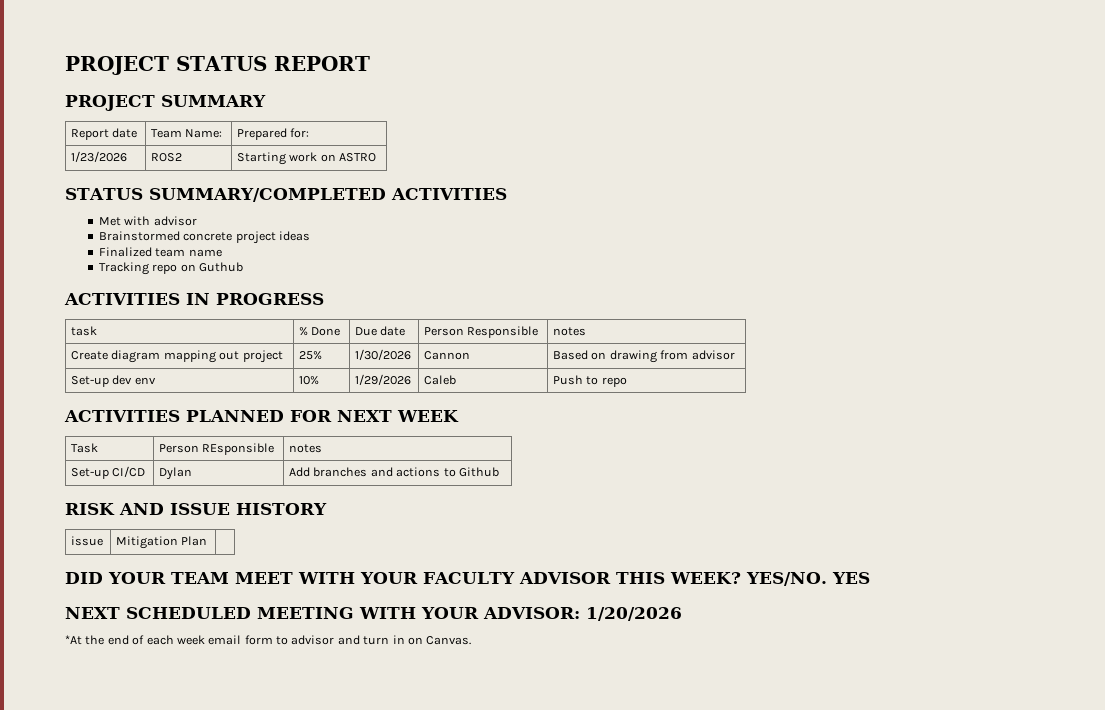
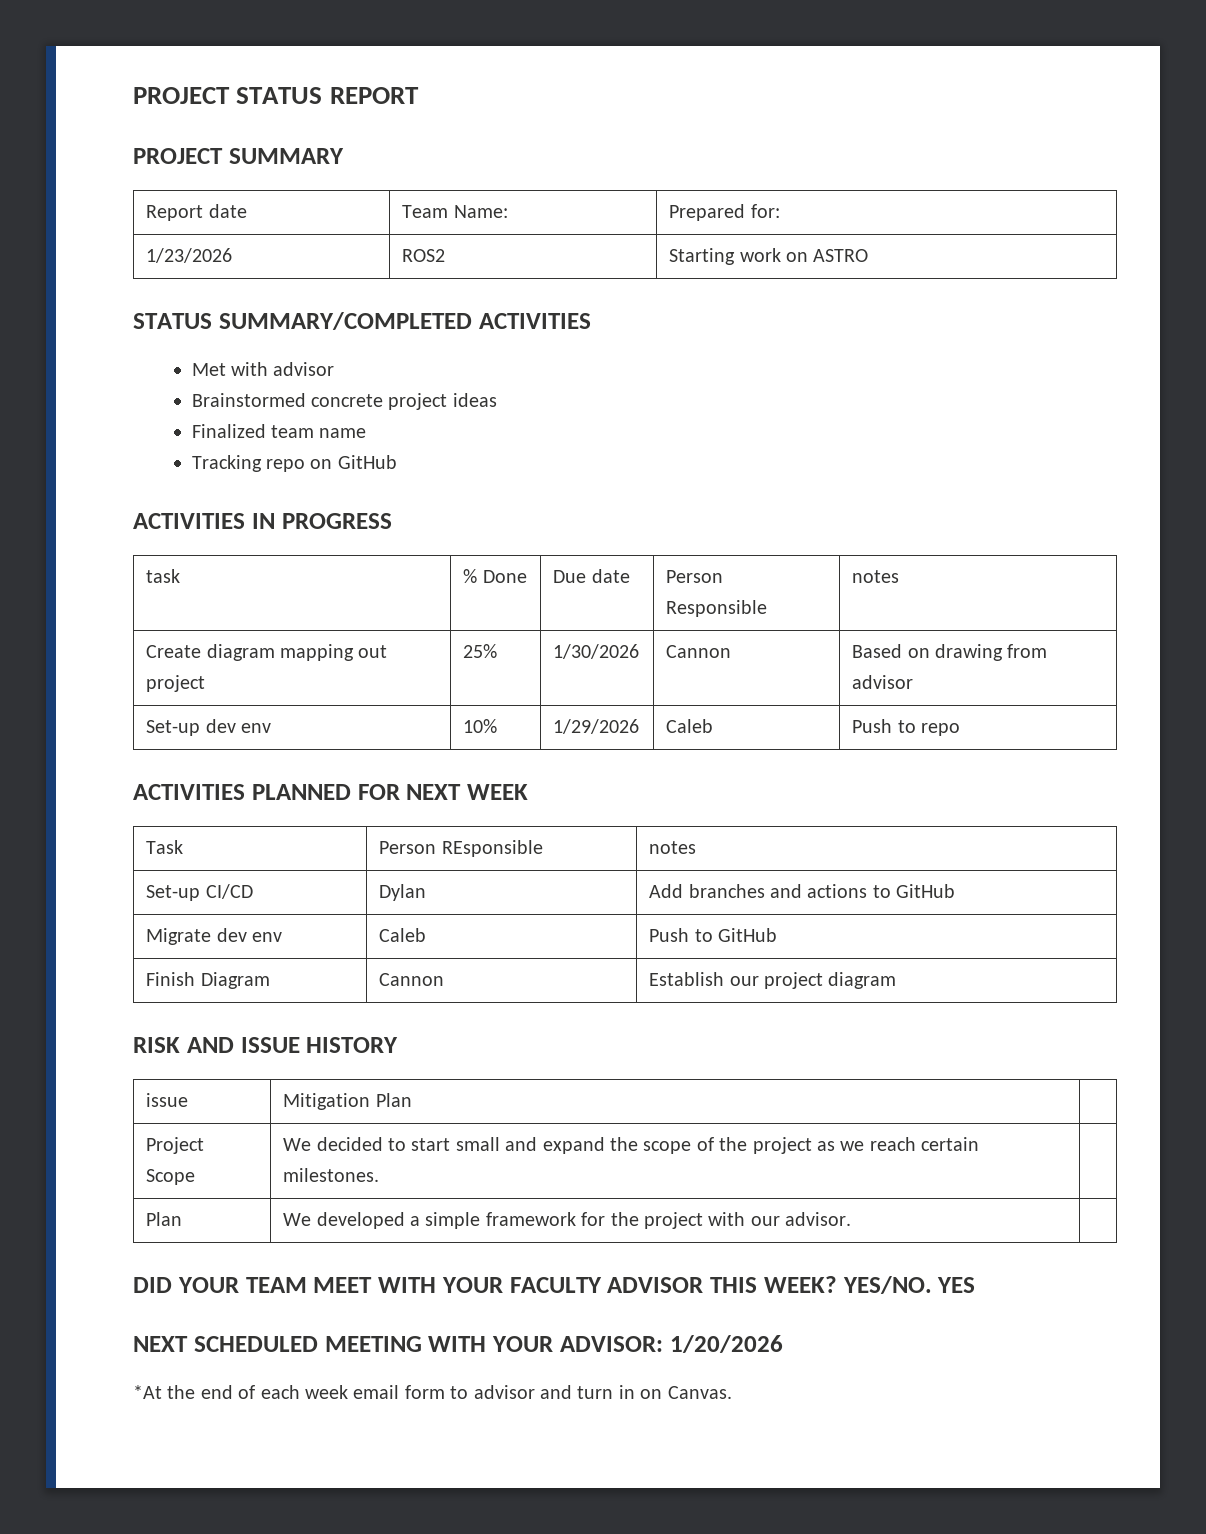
[198,262,243,272] Guthub -> [337,455,397,469] GitHub
[458,467,499,477] Github -> [896,884,956,898] [146,928,282,945] [379,928,427,942] [649,928,777,942] [146,972,270,989] [379,973,445,986] [649,972,897,989] GitHub // Migrate dev env | Caleb | Push to GitHub // Finish Diagram | Cannon | Establish our project diagram
(208, 541) none -> [146,1137,205,1154] [146,1169,196,1185] [283,1137,980,1154] [283,1168,380,1182] [146,1212,183,1226] [283,1212,852,1229] // Project Scope | We decided to start small and expand the scope of the project as we reach certain milestones. | // Plan | We developed a simple framework for the project with our advisor. |

